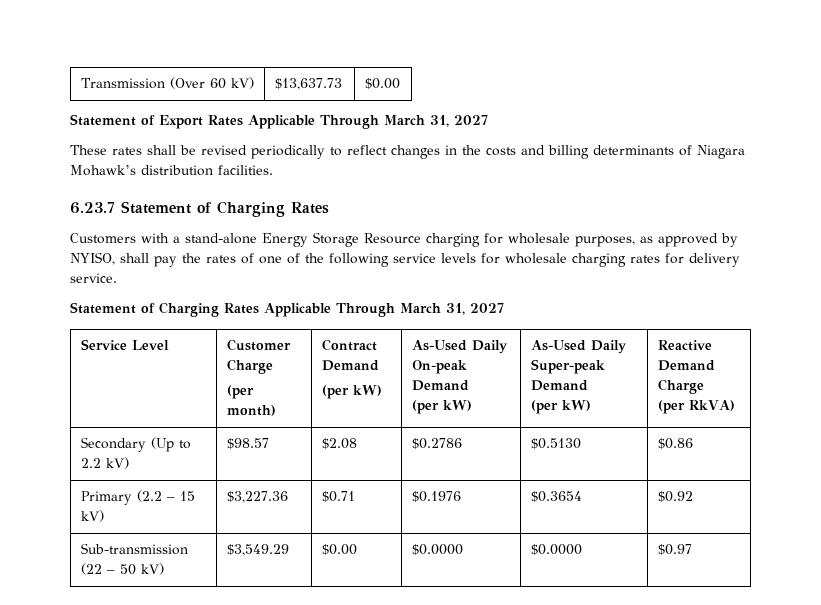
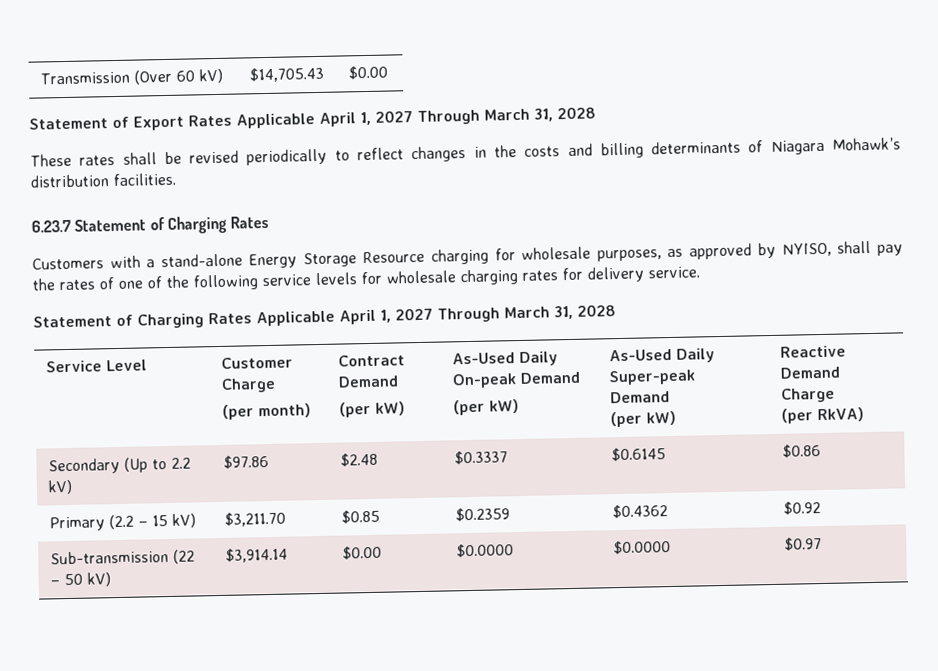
[274,78,342,90] $13,637.73 -> [249,66,325,83] $14,705.43
[320,115,488,129] Through March 31, 2027 -> [319,106,596,127] April 1, 2027 Through March 31, 2028
[336,303,504,317] Through March 31, 2027 -> [339,304,616,325] April 1, 2027 Through March 31, 2028
[226,438,269,449] [321,438,357,449] [411,438,462,449] [530,438,581,449] $98.57 | $2.08 | $0.2786 | $0.5130 -> [223,454,270,469] [340,452,379,467] [454,450,509,465] [611,447,667,462] $97.86 | $2.48 | $0.3337 | $0.6145
[226,491,288,503] [321,491,355,502] [411,491,461,502] [530,491,582,502] $3,227.36 | $0.71 | $0.1976 | $0.3654 -> [224,511,287,527] [341,509,381,524] [455,507,511,522] [612,504,669,519] $3,211.70 | $0.85 | $0.2359 | $0.4362
[226,544,289,556] $3,549.29 -> [225,547,289,563] $3,914.14

